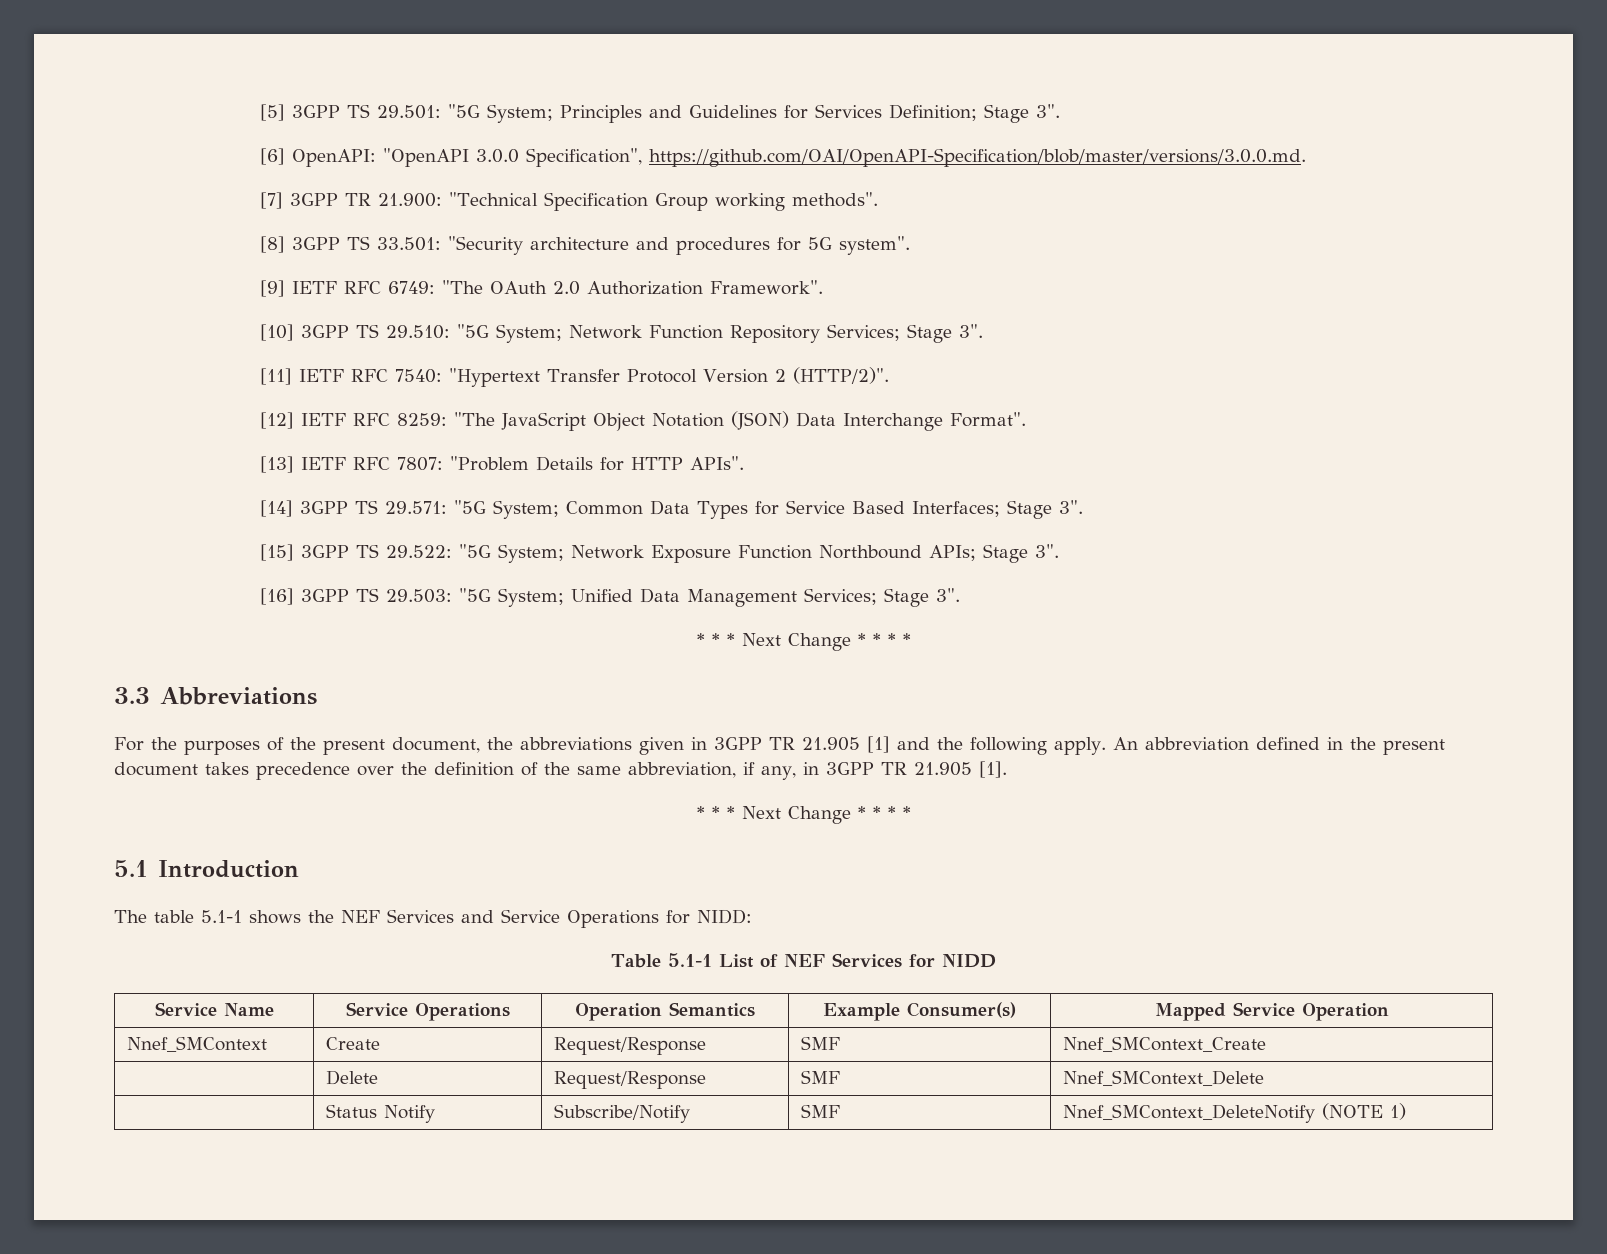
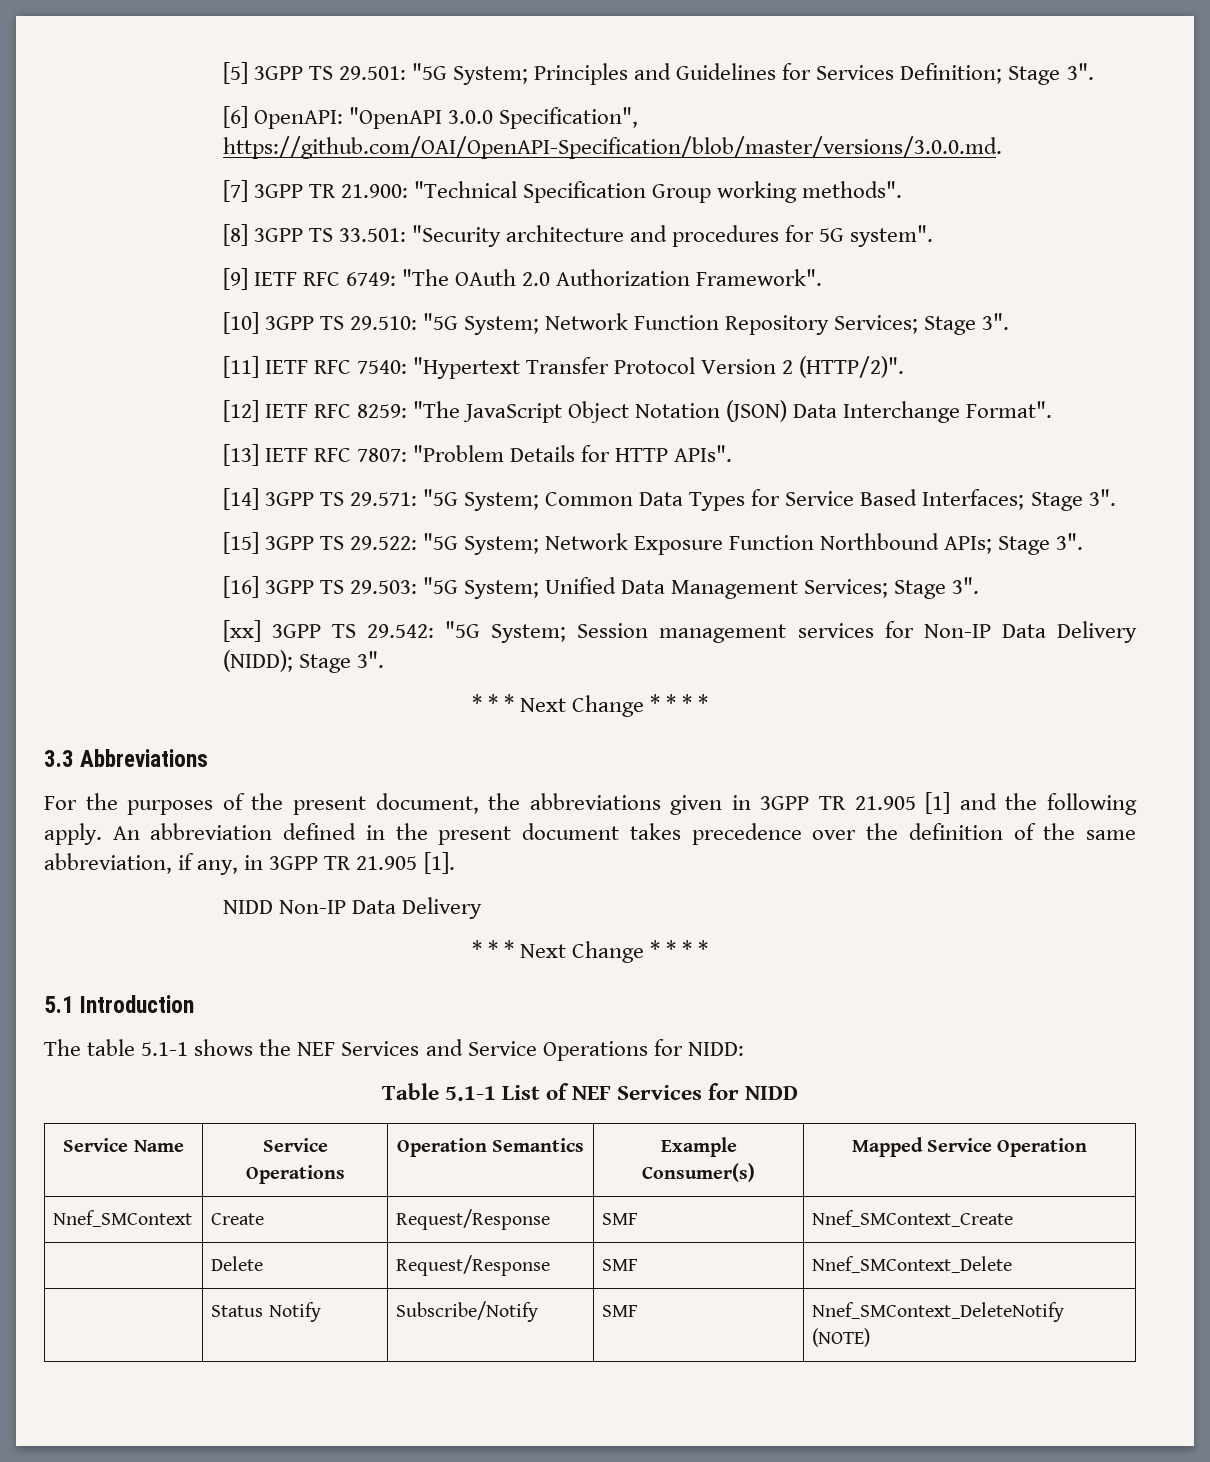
(960, 595) none -> [222,620,1137,643] [222,650,384,673] // [xx] 3GPP TS 29.542: "5G System; Session management services for Non-IP Data Delivery (NIDD); Stage 3".
(1007, 769) none -> [222,897,482,919] // NIDD Non-IP Data Delivery
[1321,1103,1406,1120] (NOTE 1) -> [812,1328,871,1347] (NOTE)

